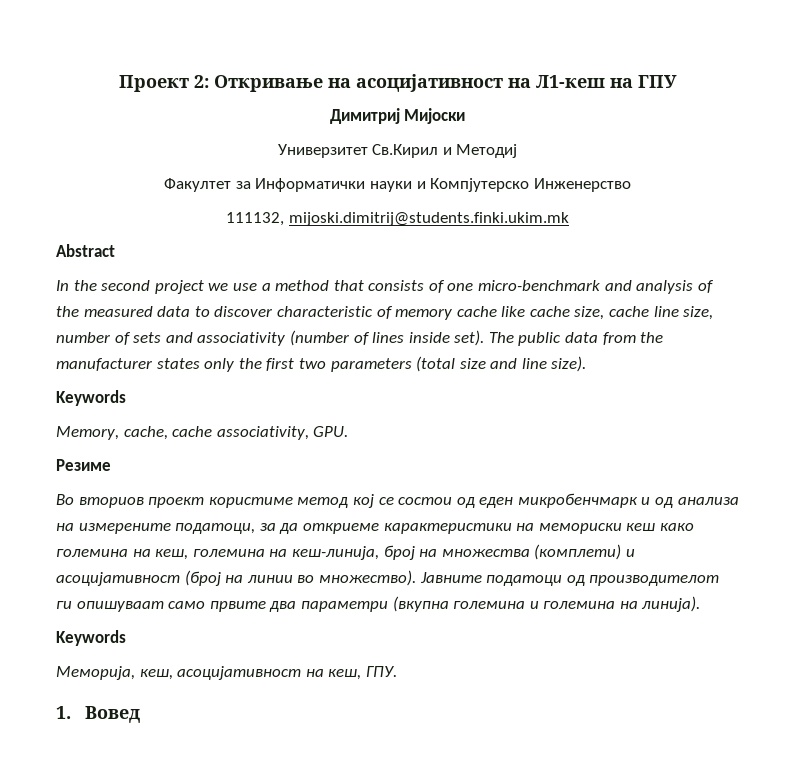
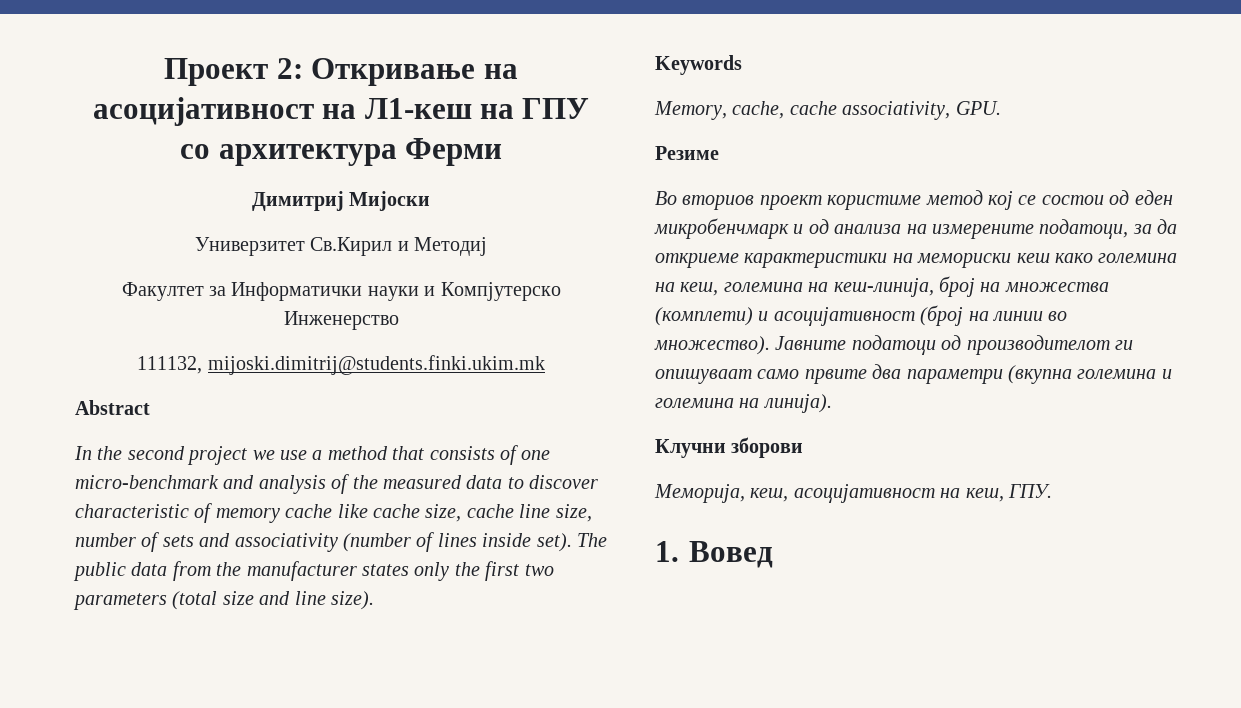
(677, 81) none -> [180,138,502,166] со архитектура Ферми
[56,630,126,646] Keywords -> [655,437,804,458] Клучни зборови

